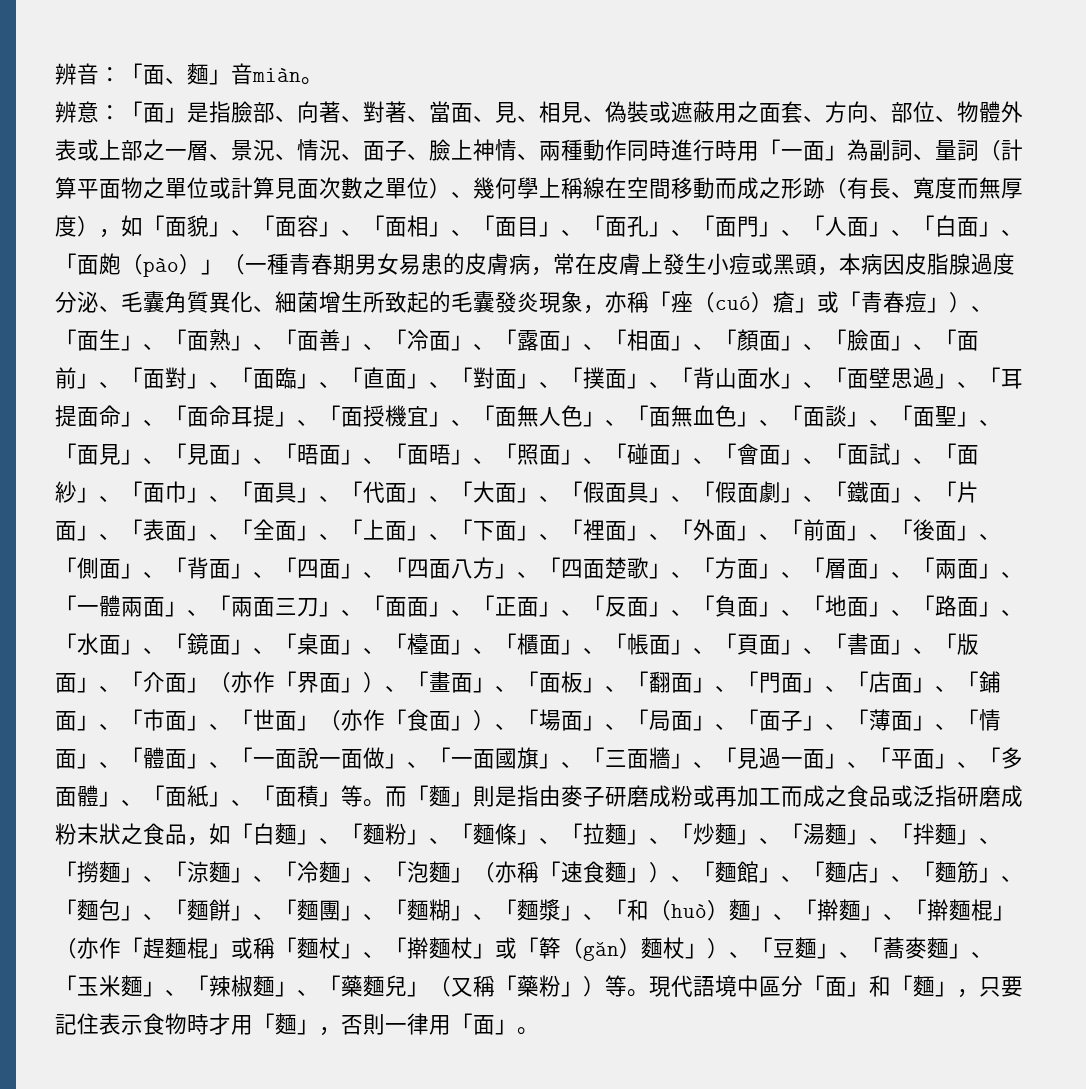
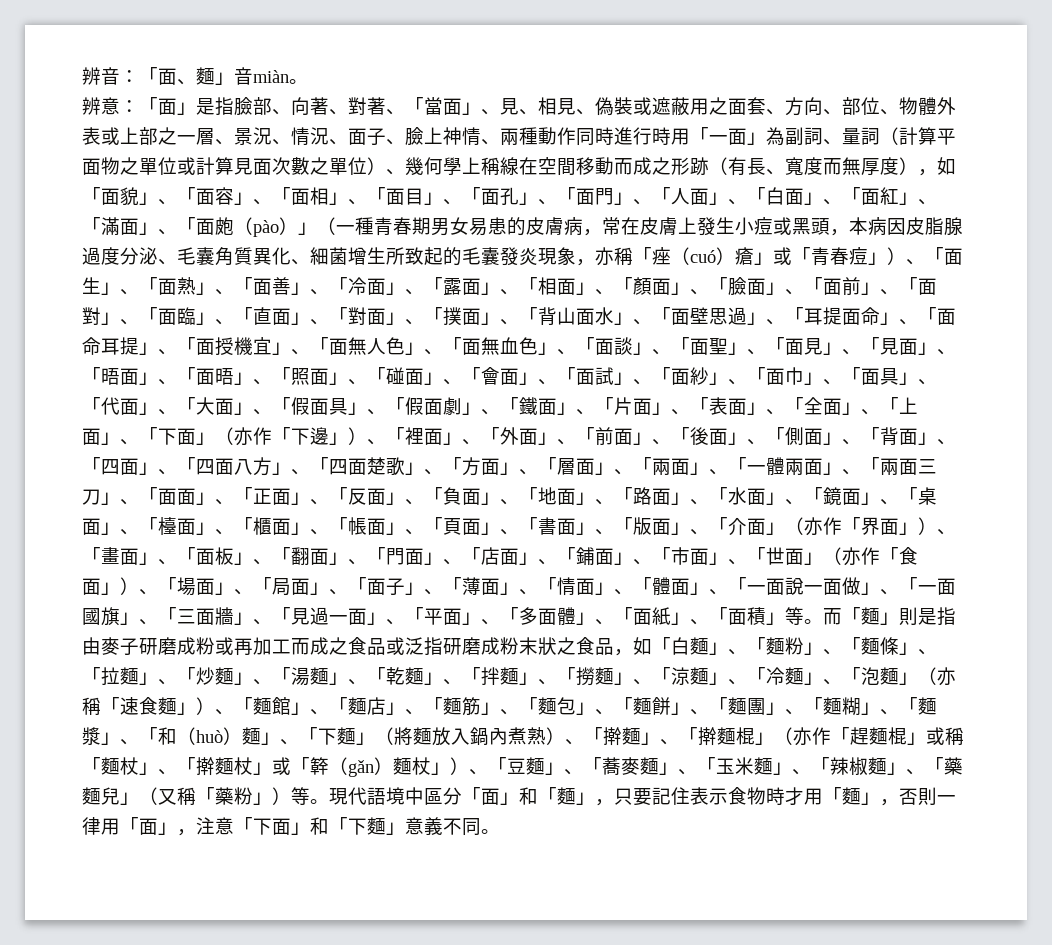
[429,101,473,123] 當面 -> [405,97,481,115] 「當面」
(99, 265) none -> [880,187,937,205] [82,217,215,235] 紅」、「滿面」、「面
(539, 533) none -> [215,427,367,446] （亦作「下邊」）
(913, 832) none -> [386,667,481,685] 乾麵」、「
(817, 908) none -> [318,727,603,746] 下麵」（將麵放入鍋內煮熟）、「
(517, 1027) none -> [177,817,481,836] ，注意「下面」和「下麵」意義不同

